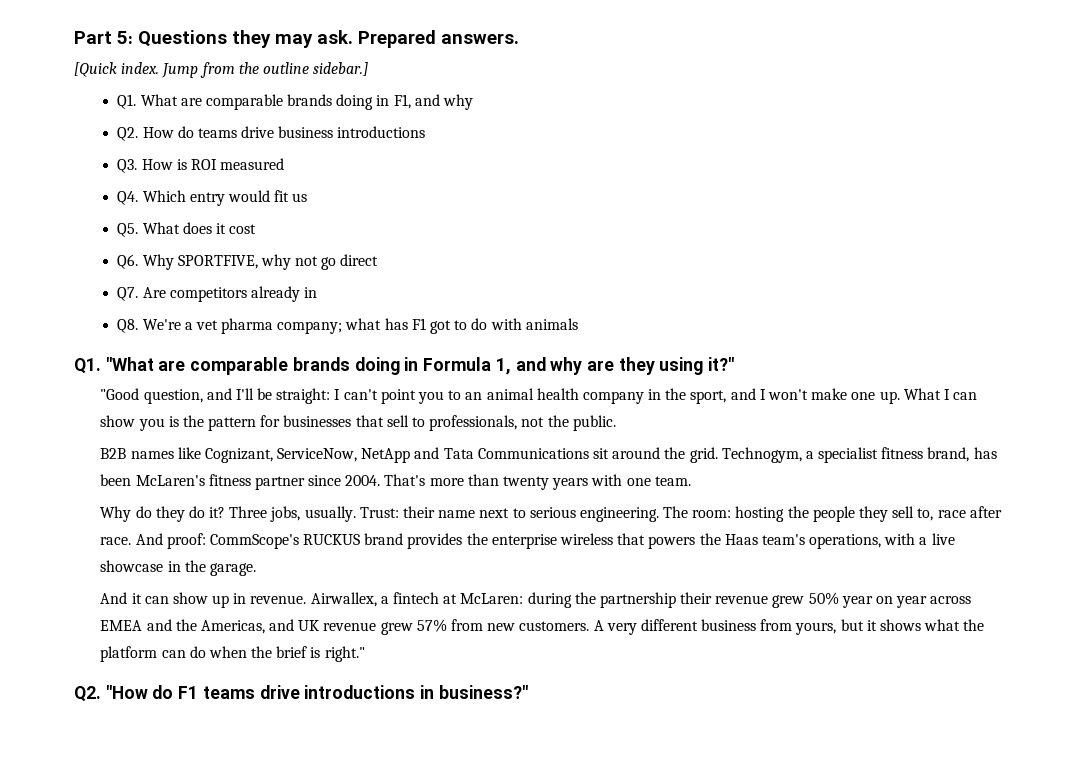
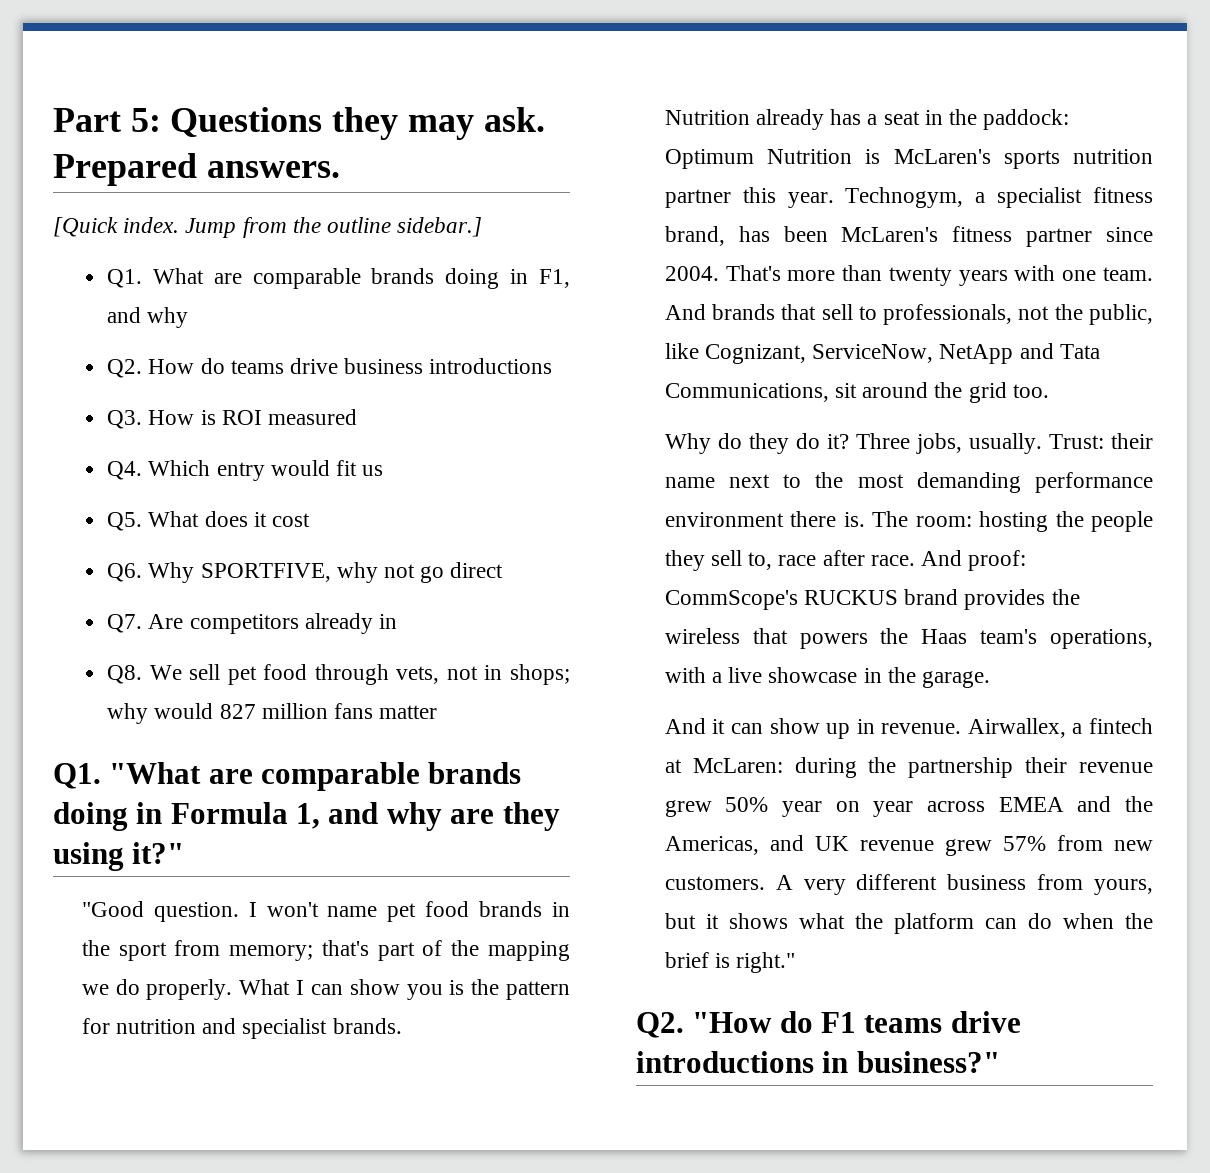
[142,318,578,334] We're a vet pharma company; what has F1 got to do with animals -> [149,664,570,685] [107,703,438,724] We sell pet food through vets, not in shops; why would 827 million fans matter
[143,388,900,404] question, and I'll be straight: I can't point you to an animal health company in the sport, and I won't make one up. -> [153,901,570,922] [81,940,570,961] [81,979,233,1000] question. I won't name pet food brands in the sport from memory; that's part of the mapping we do properly.
[283,415,616,431] [100,447,718,463] businesses that sell to professionals, not the public. // B2B names like Cognizant, ServiceNow, NetApp and Tata Communications sit around the grid. -> [116,1018,402,1039] [664,109,1070,130] [664,149,1153,169] [664,187,834,208] nutrition and specialist brands. // Nutrition already has a seat in the paddock: Optimum Nutrition is McLaren's sports nutrition partner this year.
(691, 481) none -> [664,304,1153,325] [664,343,1100,364] [664,382,1049,403] And brands that sell to professionals, not the public, like Cognizant, ServiceNow, NetApp and Tata Communications, sit around the grid too.
[529,507,659,522] serious engineering. -> [815,472,1153,493] [664,511,865,527] the most demanding performance environment there is.
[491,534,557,549] enterprise -> (1080, 597) none

